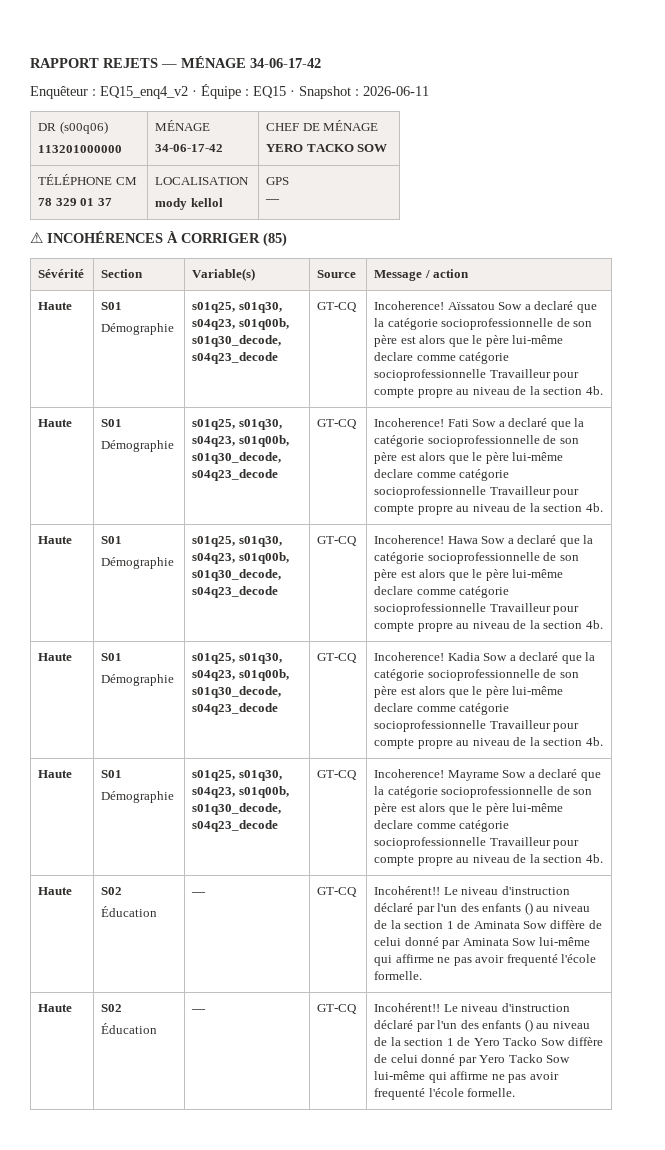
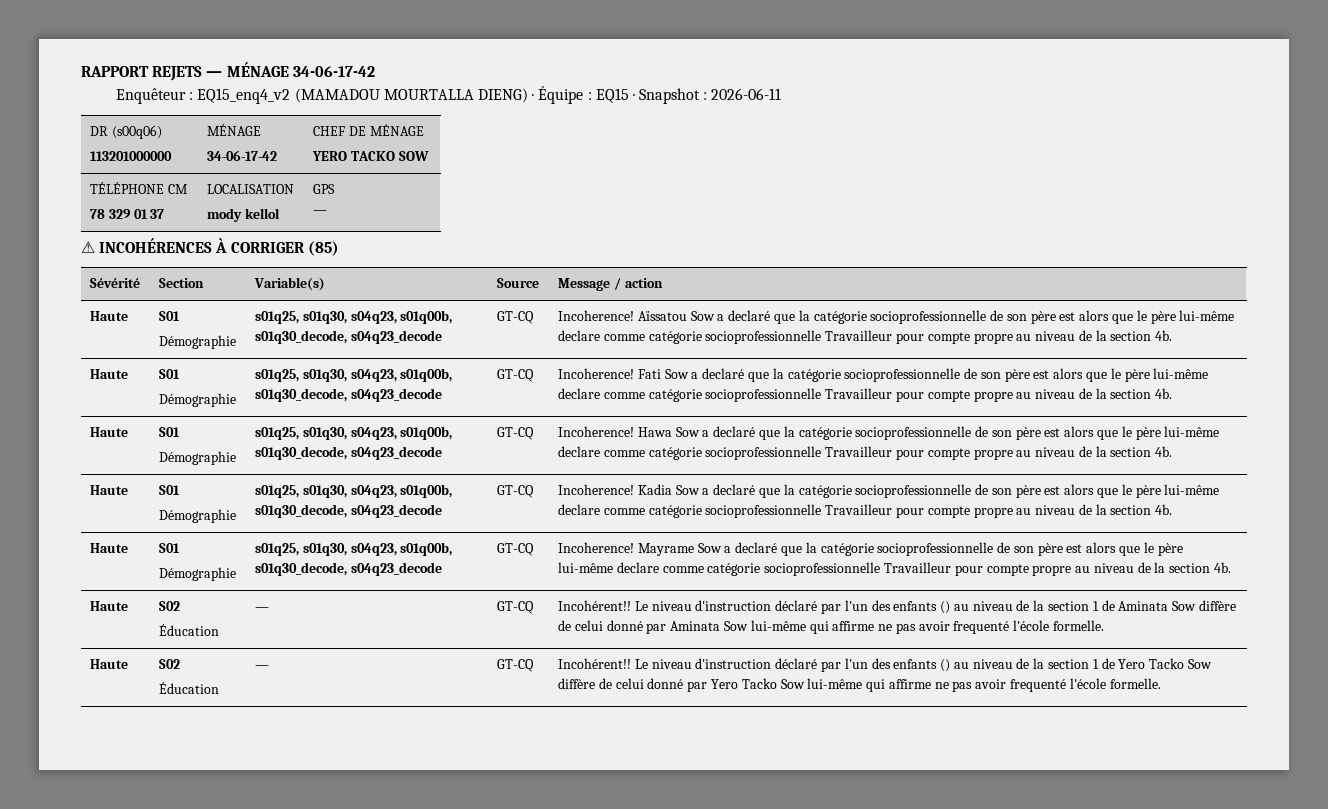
(188, 92) none -> [294,88,528,103] (MAMADOU MOURTALLA DIENG)

